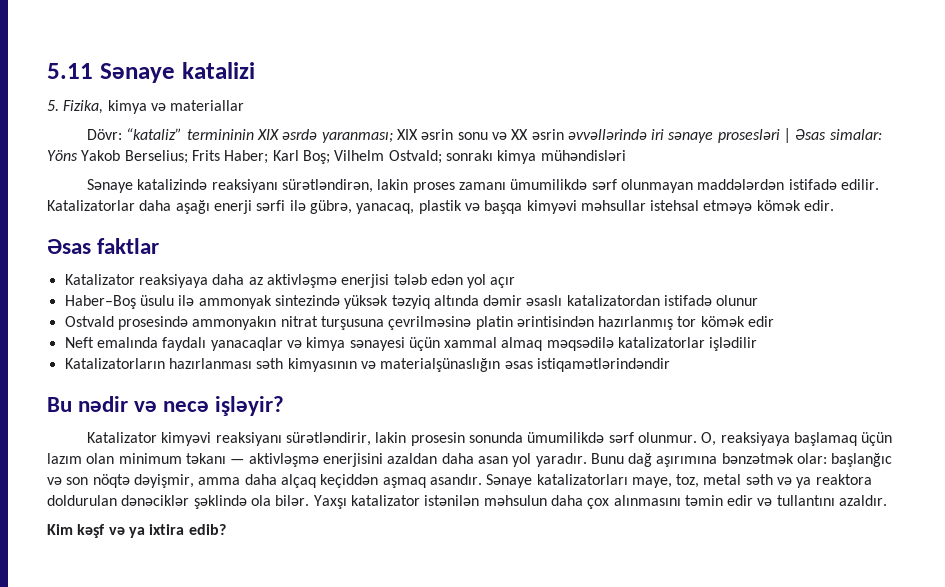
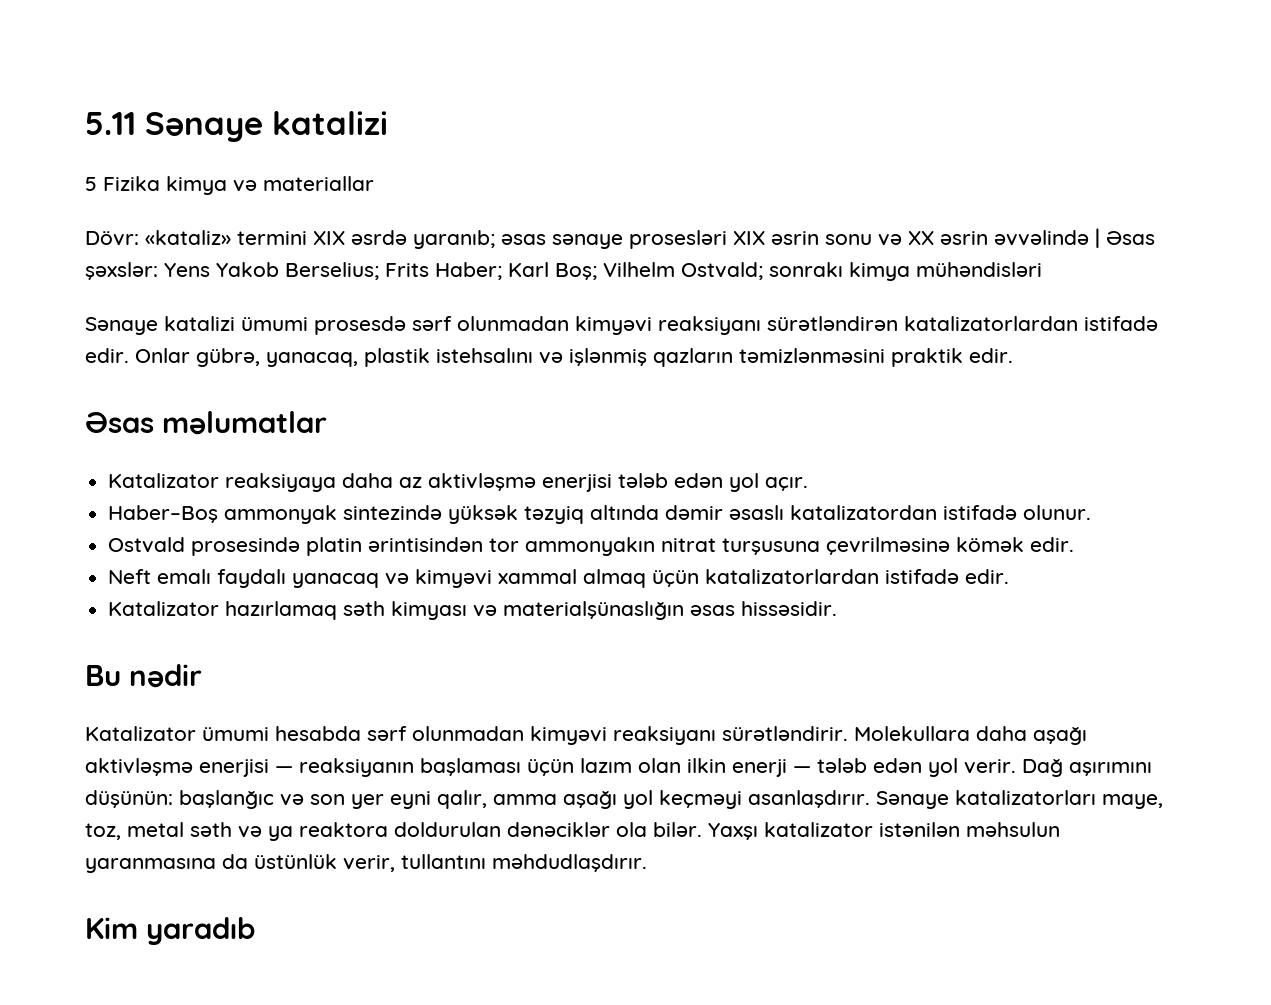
[47,100,104,114] 5. Fizika, -> [85,176,160,191] 5 Fizika
[126,128,393,143] “kataliz” termininin XIX əsrdə yaranması; -> [145,230,727,249] «kataliz» termini XIX əsrdə yaranıb; əsas sənaye prosesləri
[567,128,882,143] [47,150,78,161] əvvəllərində iri sənaye prosesləri | Əsas simalar: Yöns -> [994,228,1155,248] [85,262,210,280] əvvəlində | Əsas şəxslər: Yens
[137,179,879,193] [47,200,801,214] katalizində reaksiyanı sürətləndirən, lakin proses zamanı ümumilikdə sərf olunmayan maddələrdən istifadə edilir. Katalizatorlar daha aşağı enerji sərfi ilə gübrə, yanacaq, plastik və başqa kimyəvi məhsullar istehsal etməyə kömək -> [164,316,1158,335] [85,348,963,367] katalizi ümumi prosesdə sərf olunmadan kimyəvi reaksiyanı sürətləndirən katalizatorlardan istifadə edir. Onlar gübrə, yanacaq, plastik istehsalını və işlənmiş qazların təmizlənməsini praktik
[97,238,160,254] faktlar -> [162,411,327,435] məlumatlar
[490,277,516,288] açır -> [765,477,809,491] açır.
[139,295,195,306] üsulu ilə -> (219, 514) none
[716,295,759,306] olunur -> [1023,505,1092,520] olunur.
(188, 323) none -> [306,537,520,556] platin ərintisindən tor
[475,316,775,330] [64,337,758,351] [64,358,357,372] platin ərintisindən hazırlanmış tor kömək edir // Neft emalında faydalı yanacaqlar və kimya sənayesi üçün xammal almaq məqsədilə katalizatorlar işlədilir // Katalizatorların hazırlanması səth kimyasının -> [956,537,1075,552] [108,569,1010,588] [108,601,468,620] kömək edir. // Neft emalı faydalı yanacaq və kimyəvi xammal almaq üçün katalizatorlardan istifadə edir. // Katalizator hazırlamaq səth kimyası
[536,358,670,372] istiqamətlərindəndir -> [741,601,838,616] hissəsidir.
[134,396,285,416] [86,432,893,446] [47,453,893,467] [47,474,482,488] və necə işləyir? // Katalizator kimyəvi reaksiyanı sürətləndirir, lakin prosesin sonunda ümumilikdə sərf olunmur. O, reaksiyaya başlamaq üçün lazım olan minimum təkanı — aktivləşmə enerjisini azaldan daha asan yol yaradır. Bunu dağ aşırımına bənzətmək olar: başlanğıc və son nöqtə dəyişmir, amma daha alçaq keçiddən aşmaq asandır. -> [85,726,1087,745] [85,758,1152,777] [85,790,870,809] // Katalizator ümumi hesabda sərf olunmadan kimyəvi reaksiyanı sürətləndirir. Molekullara daha aşağı aktivləşmə enerjisi — reaksiyanın başlaması üçün lazım olan ilkin enerji — tələb edən yol verir. Dağ aşırımını düşünün: başlanğıc və son yer eyni qalır, amma aşağı yol keçməyi asanlaşdırır.
[193,495,247,509] şəklində -> (610, 829) none
[550,495,888,509] [47,524,226,538] daha çox alınmasını təmin edir və tullantını azaldır. // Kim kəşf və ya ixtira edib? -> [85,854,647,873] [85,917,255,945] yaranmasına da üstünlük verir, tullantını məhdudlaşdırır. // Kim yaradıb

